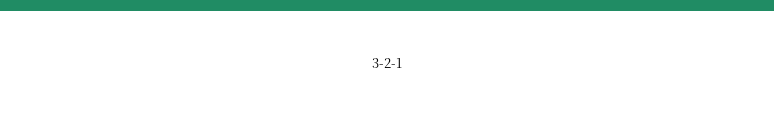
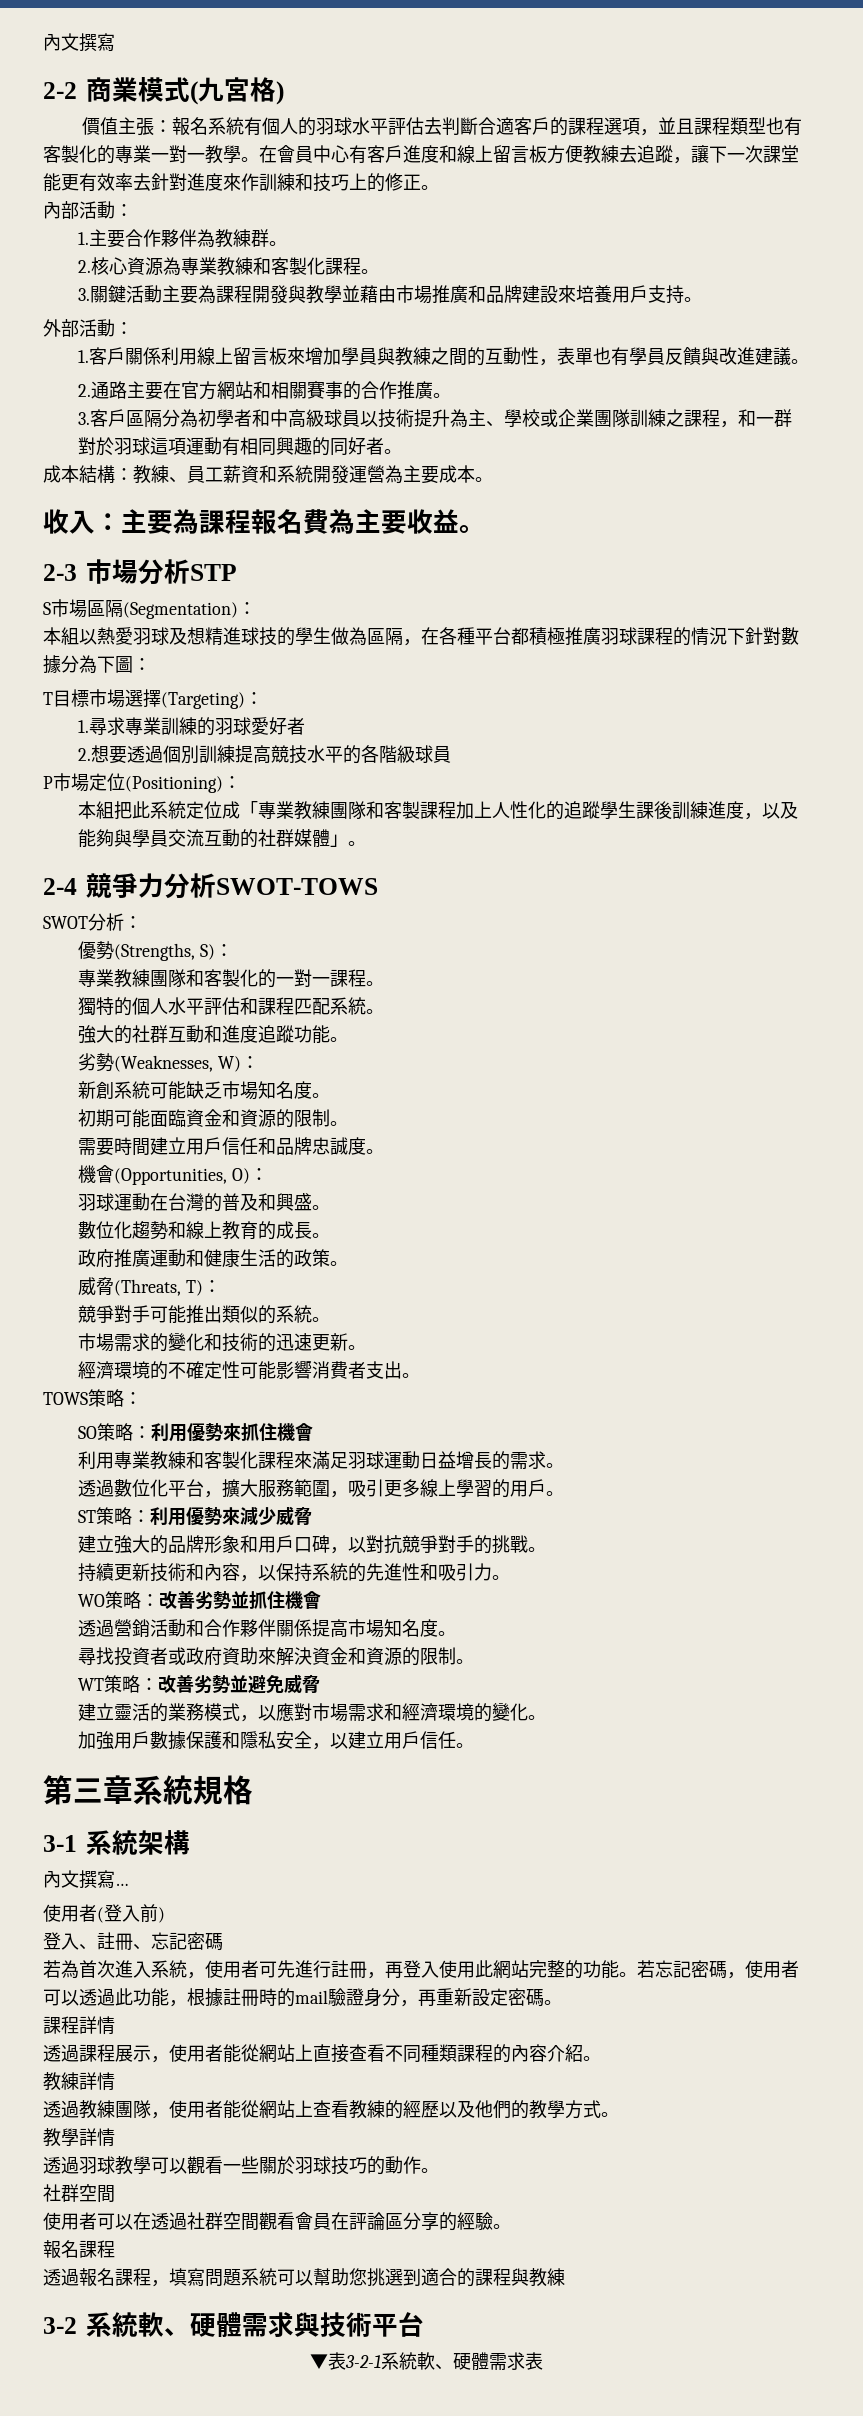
[372,58,402,68] 3-2-1 -> [43,33,115,52] [43,77,284,105] [81,117,802,136] [43,145,799,164] [43,173,439,192] [43,201,133,219] [78,229,288,248] [78,257,380,276] [78,285,703,304] [43,319,133,337] [78,347,810,366] [78,381,452,400] [78,409,793,428] [78,437,403,456] [43,465,493,484] [43,509,485,534] [43,559,237,585] [43,599,256,619] [43,627,799,646] [43,655,151,674] [43,689,263,709] [78,717,306,736] [78,745,452,764] [43,773,241,793] [78,801,799,820] [78,829,367,848] [43,873,378,899] [43,913,142,931] [78,941,233,961] [78,969,385,988] [78,997,385,1016] [78,1025,349,1044] [78,1053,259,1072] [78,1081,331,1100] [78,1109,349,1128] [78,1137,385,1156] [78,1165,268,1185] [78,1193,331,1212] [78,1221,331,1240] [78,1249,349,1268] [78,1277,221,1296] [78,1305,331,1324] [78,1332,367,1352] [78,1361,421,1380] [43,1389,142,1407] [78,1423,314,1442] [78,1451,565,1470] [78,1479,565,1498] [78,1506,313,1526] [78,1535,547,1554] [78,1563,511,1582] [78,1591,322,1610] [78,1619,457,1638] [78,1647,475,1666] [78,1674,321,1694] [78,1702,547,1722] [78,1731,475,1750] [43,1775,253,1805] [43,1830,190,1855] [43,1870,129,1889] [43,1904,165,1923] [43,1932,223,1951] [43,1960,799,1979] [43,1988,562,2007] [43,2016,115,2035] [43,2044,601,2063] [43,2072,115,2091] [43,2100,619,2119] [43,2128,115,2147] [43,2156,439,2175] [43,2184,115,2203] [43,2212,511,2231] [43,2240,115,2258] [43,2268,565,2287] [43,2312,424,2338] [310,2352,543,2370] 內文撰寫 // 2-2商業模式(九宮格) // 價值主張：報名系統有個人的羽球水平評估去判斷合適客戶的課程選項，並且課程類型也有客製化的專業一對一教學。在會員中心有客戶進度和線上留言板方便教練去追蹤，讓下一次課堂能更有效率去針對進度來作訓練和技巧上的修正。 // 內部活動： // 1.主要合作夥伴為教練群。 // 2.核心資源為專業教練和客製化課程。 // 3.關鍵活動主要為課程開發與教學並藉由市場推廣和品牌建設來培養用戶支持。 // 外部活動： // 1.客戶關係利用線上留言板來增加學員與教練之間的互動性，表單也有學員反饋與改進建議。 // 2.通路主要在官方網站和相關賽事的合作推廣。 // 3.客戶區隔分為初學者和中高級球員以技術提升為主、學校或企業團隊訓練之課程，和一群對於羽球這項運動有相同興趣的同好者。 // 成本結構：教練、員工薪資和系統開發運營為主要成本。 // 收入：主要為課程報名費為主要收益。 // 2-3市場分析STP // S市場區隔(Segmentation)： // 本組以熱愛羽球及想精進球技的學生做為區隔，在各種平台都積極推廣羽球課程的情況下針對數據分為下圖： // T目標市場選擇(Targeting)： // 1.尋求專業訓練的羽球愛好者 // 2.想要透過個別訓練提高競技水平的各階級球員 // P市場定位(Positioning)： // 本組把此系統定位成「專業教練團隊和客製課程加上人性化的追蹤學生課後訓練進度，以及能夠與學員交流互動的社群媒體」。 // 2-4競爭力分析SWOT-TOWS // SWOT分析： // 優勢(Strengths, S)： // 專業教練團隊和客製化的一對一課程。 // 獨特的個人水平評估和課程匹配系統。 // 強大的社群互動和進度追蹤功能。 // 劣勢(Weaknesses, W)： // 新創系統可能缺乏市場知名度。 // 初期可能面臨資金和資源的限制。 // 需要時間建立用戶信任和品牌忠誠度。 // 機會(Opportunities, O)： // 羽球運動在台灣的普及和興盛。 // 數位化趨勢和線上教育的成長。 // 政府推廣運動和健康生活的政策。 // 威脅(Threats, T)： // 競爭對手可能推出類似的系統。 // 市場需求的變化和技術的迅速更新。 // 經濟環境的不確定性可能影響消費者支出。 // TOWS策略： // SO策略：利用優勢來抓住機會 // 利用專業教練和客製化課程來滿足羽球運動日益增長的需求。 // 透過數位化平台，擴大服務範圍，吸引更多線上學習的用戶。 // ST策略：利用優勢來減少威脅 // 建立強大的品牌形象和用戶口碑，以對抗競爭對手的挑戰。 // 持續更新技術和內容，以保持系統的先進性和吸引力。 // WO策略：改善劣勢並抓住機會 // 透過營銷活動和合作夥伴關係提高市場知名度。 // 尋找投資者或政府資助來解決資金和資源的限制。 // WT策略：改善劣勢並避免威脅 // 建立靈活的業務模式，以應對市場需求和經濟環境的變化。 // 加強用戶數據保護和隱私安全，以建立用戶信任。 // 第三章系統規格 // 3-1系統架構 // 內文撰寫… // 使用者(登入前) // 登入、註冊、忘記密碼 // 若為首次進入系統，使用者可先進行註冊，再登入使用此網站完整的功能。若忘記密碼，使用者可以透過此功能，根據註冊時的mail驗證身分，再重新設定密碼。 // 課程詳情 // 透過課程展示，使用者能從網站上直接查看不同種類課程的內容介紹。 // 教練詳情 // 透過教練團隊，使用者能從網站上查看教練的經歷以及他們的教學方式。 // 教學詳情 // 透過羽球教學可以觀看一些關於羽球技巧的動作。 // 社群空間 // 使用者可以在透過社群空間觀看會員在評論區分享的經驗。 // 報名課程 // 透過報名課程，填寫問題系統可以幫助您挑選到適合的課程與教練 // 3-2系統軟、硬體需求與技術平台 // ▼表3-2-1系統軟、硬體需求表

